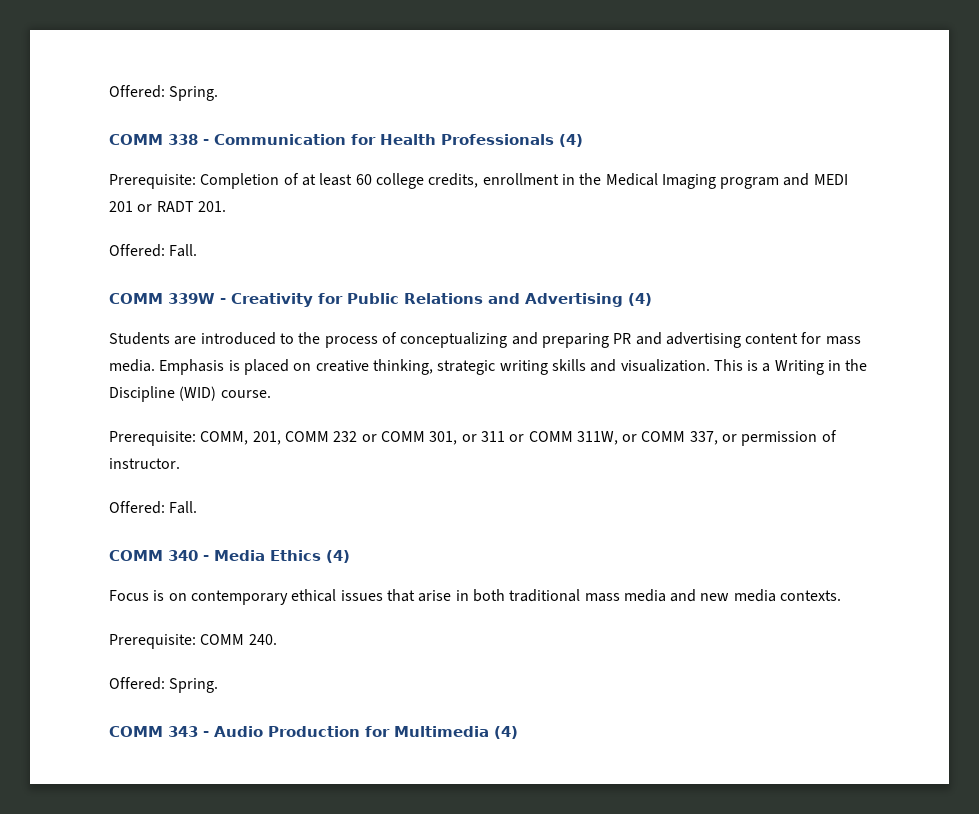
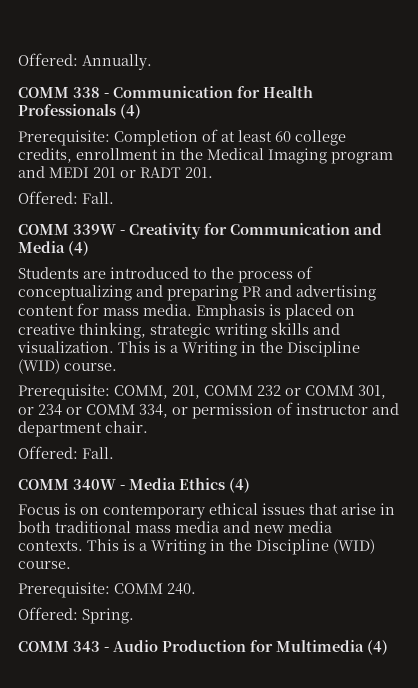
[109,85,219,101] Offered: Spring. -> [18,53,152,70] Offered: Annually.
[347,293,623,307] Public Relations and Advertising -> [230,223,382,235] [18,241,65,253] Communication and Media
[480,430,837,446] [109,458,180,469] [109,501,198,514] [109,550,198,561] 311 or COMM 311W, or COMM 337, or permission of instructor. // Offered: Fall. // COMM 340 -> [38,402,399,419] [18,421,148,437] [18,446,114,459] [18,479,116,490] 234 or COMM 334, or permission of instructor and department chair. // Offered: Fall. // COMM 340W
(842, 595) none -> [87,539,375,555] [18,561,71,569] This is a Writing in the Discipline (WID) course.

